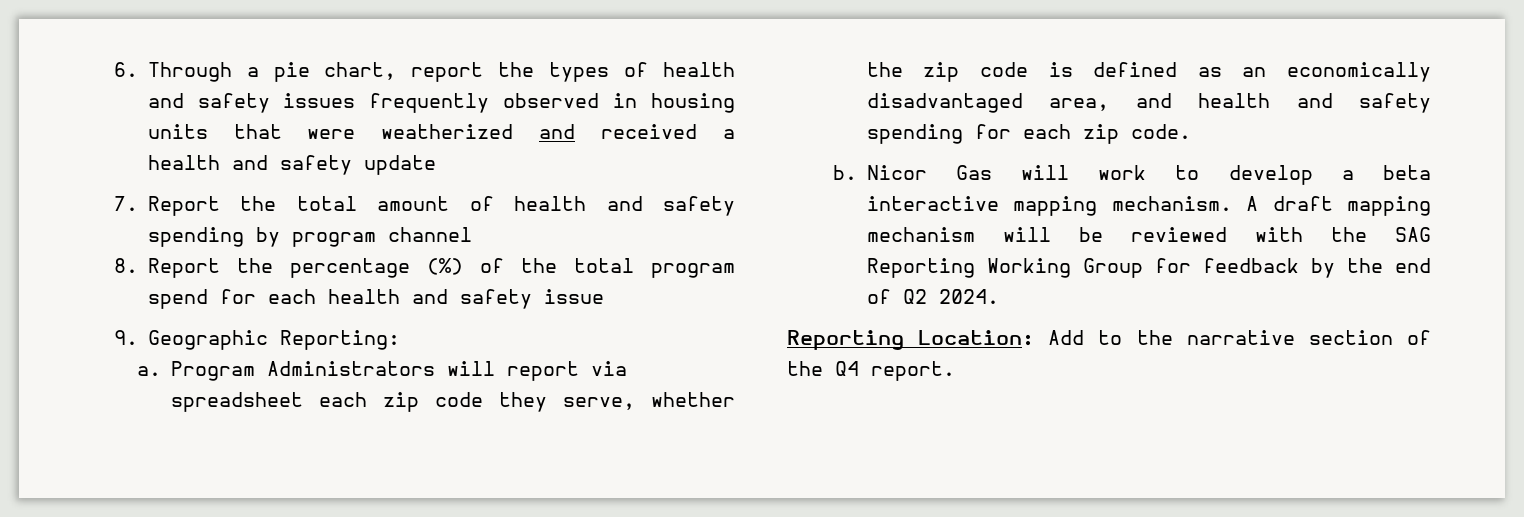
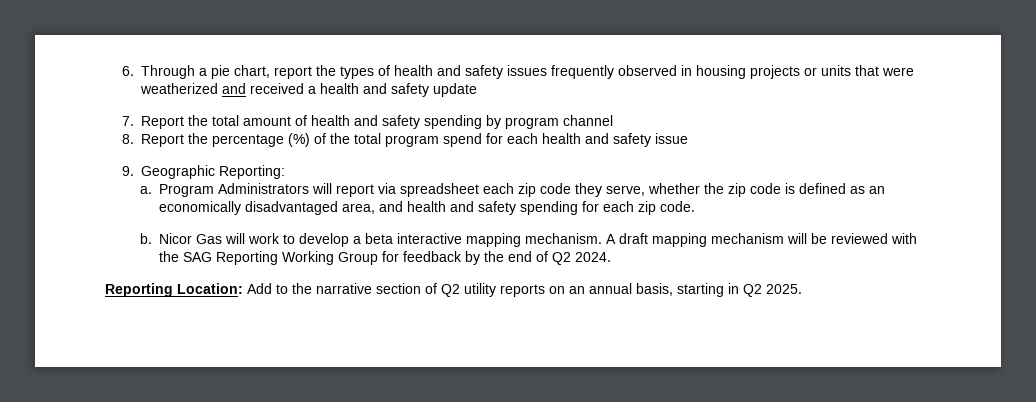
(735, 103) none -> [750,65,818,79] projects or
[787,361,955,381] the Q4 report. -> [441,283,802,297] Q2 utility reports on an annual basis, starting in Q2 2025.

